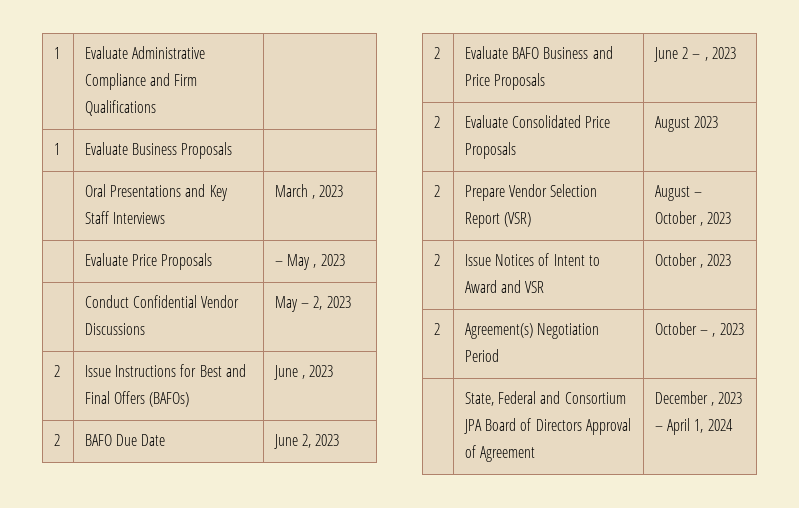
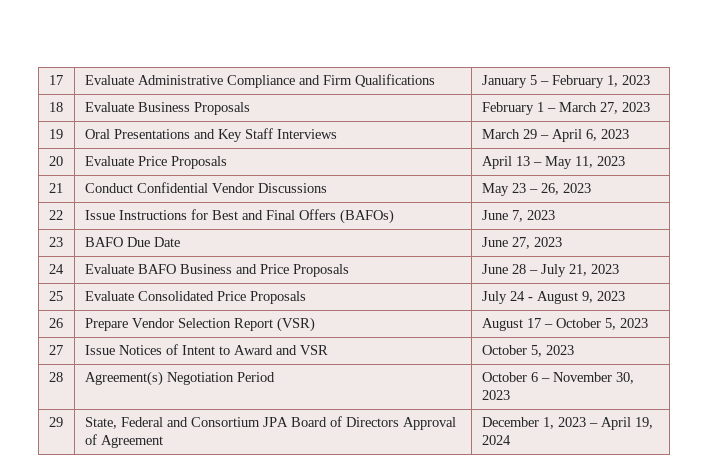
[53,47,60,59] 1 -> [48,75,63,85] 17
[53,143,60,155] [84,142,233,159] // 1 | Evaluate Business Proposals | // -> [481,75,650,88] [48,102,63,112] [84,102,250,115] [481,102,650,115] [48,129,63,139] January 5 – February 1, 2023 // 18 | Evaluate Business Proposals | February 1 – March 27, 2023 // 19
[311,185,344,199] , 2023 // -> [522,129,629,142] [48,156,63,166] 29 – April 6, 2023 // 20
(213, 261) none -> [481,156,530,169] April 13
[313,254,345,268] , 2023 // -> [574,156,625,168] [48,183,63,193] 11, 2023 // 21
[300,296,351,310] [53,365,60,377] – 2, 2023 // 2 -> [511,183,591,195] [48,210,63,220] 23 – 26, 2023 // 22
[301,365,334,379] [53,434,60,446] , 2023 // 2 -> [511,210,555,222] [48,237,63,247] 7, 2023 // 23
[301,434,340,448] [433,47,440,59] 2, 2023 // 2 -> [511,237,562,249] [48,264,64,274] 27, 2023 // 24
[681,47,736,61] [433,116,440,128] 2 – , 2023 // 2 -> [511,264,619,277] [48,291,63,301] 28 – July 21, 2023 // 25
[654,116,718,132] [433,185,440,197] August 2023 // 2 -> [481,291,625,304] [48,318,63,328] July 24 - August 9, 2023 // 26
(690, 193) none -> [526,318,541,328] 17
[699,212,732,226] [433,254,440,266] , 2023 // 2 -> [604,318,648,330] [48,345,63,355] 5, 2023 // 27
[699,254,732,268] [433,323,440,335] , 2023 // 2 -> [530,345,574,357] [48,372,63,382] 5, 2023 // 28
[699,323,744,337] – , 2023 // -> [530,372,634,384] [481,390,510,400] [48,417,63,427] 6 – November 30, 2023 // 29
[710,402,714,406] , -> [542,417,554,429] 1,
[694,419,704,433] 1, -> [634,417,653,429] 19,

